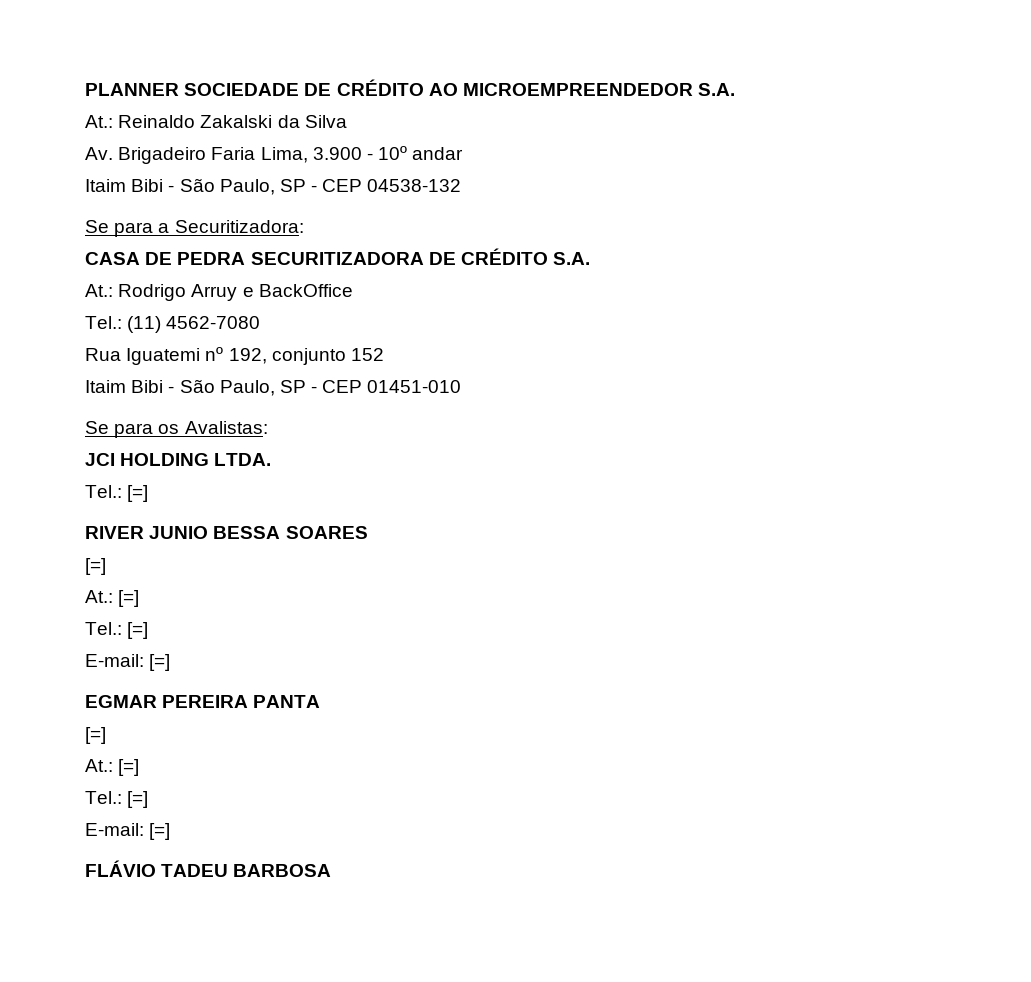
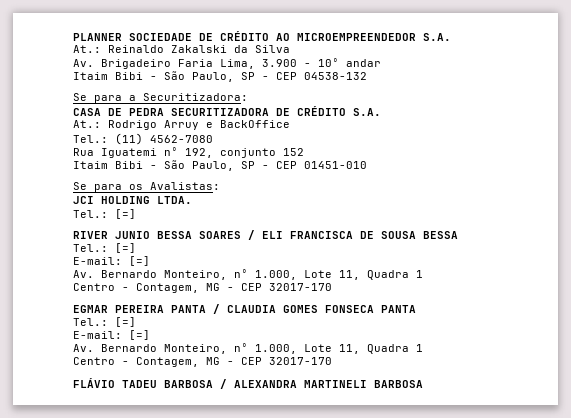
[85,558,107,575] [85,590,140,607] [85,622,149,639] [85,654,171,671] [85,695,321,708] [85,727,107,744] [85,759,140,776] [85,791,149,808] [85,823,171,840] // [=] // At.: [=] // Tel.: [=] // E-mail: [=] // EGMAR PEREIRA PANTA // [=] // At.: [=] // Tel.: [=] // E-mail: [=] -> [248,230,459,240] [73,243,137,253] [73,256,151,266] [73,269,424,280] [73,283,333,293] [73,304,417,314] [73,317,137,327] [73,330,151,340] [73,343,424,354] [73,357,333,367] / ELI FRANCISCA DE SOUSA BESSA // Tel.: [=] // E-mail: [=] // Av. Bernardo Monteiro, nº 1.000, Lote 11, Quadra 1 // Centro - Contagem, MG - CEP 32017-170 // EGMAR PEREIRA PANTA / CLAUDIA GOMES FONSECA PANTA // Tel.: [=] // E-mail: [=] // Av. Bernardo Monteiro, nº 1.000, Lote 11, Quadra 1 // Centro - Contagem, MG - CEP 32017-170
(332, 870) none -> [220,379,424,389] / ALEXANDRA MARTINELI BARBOSA

